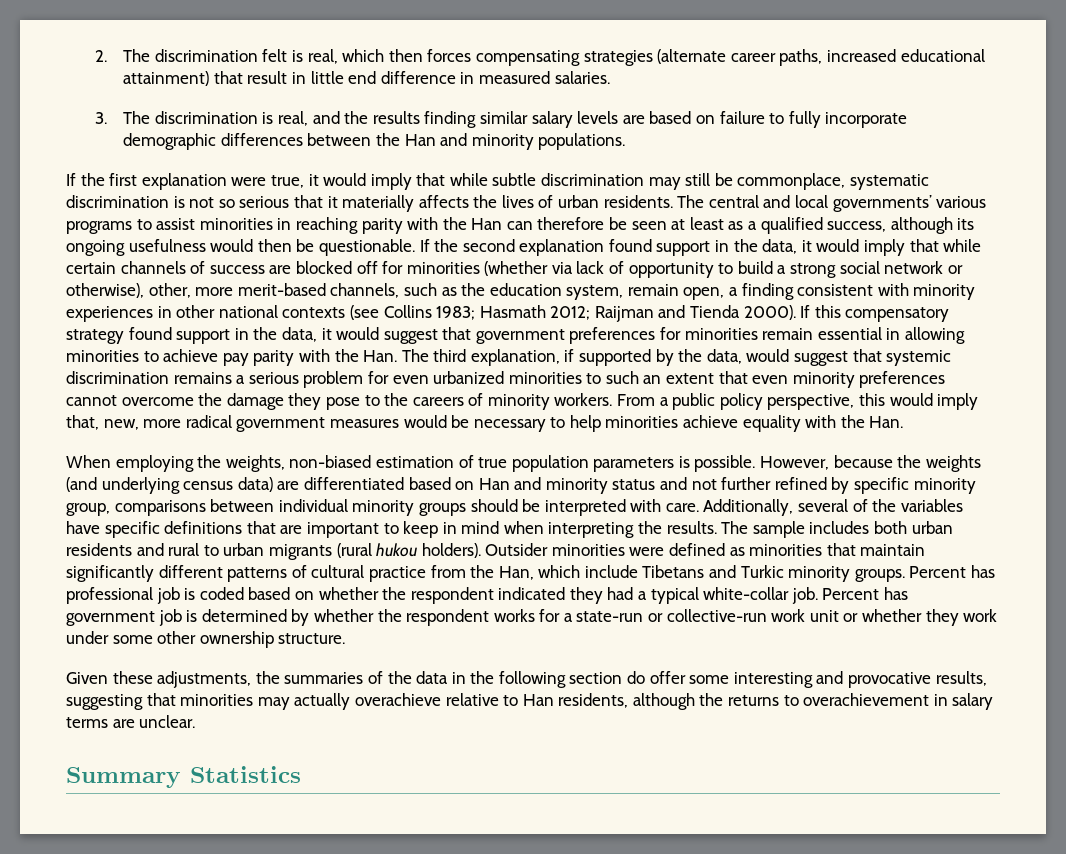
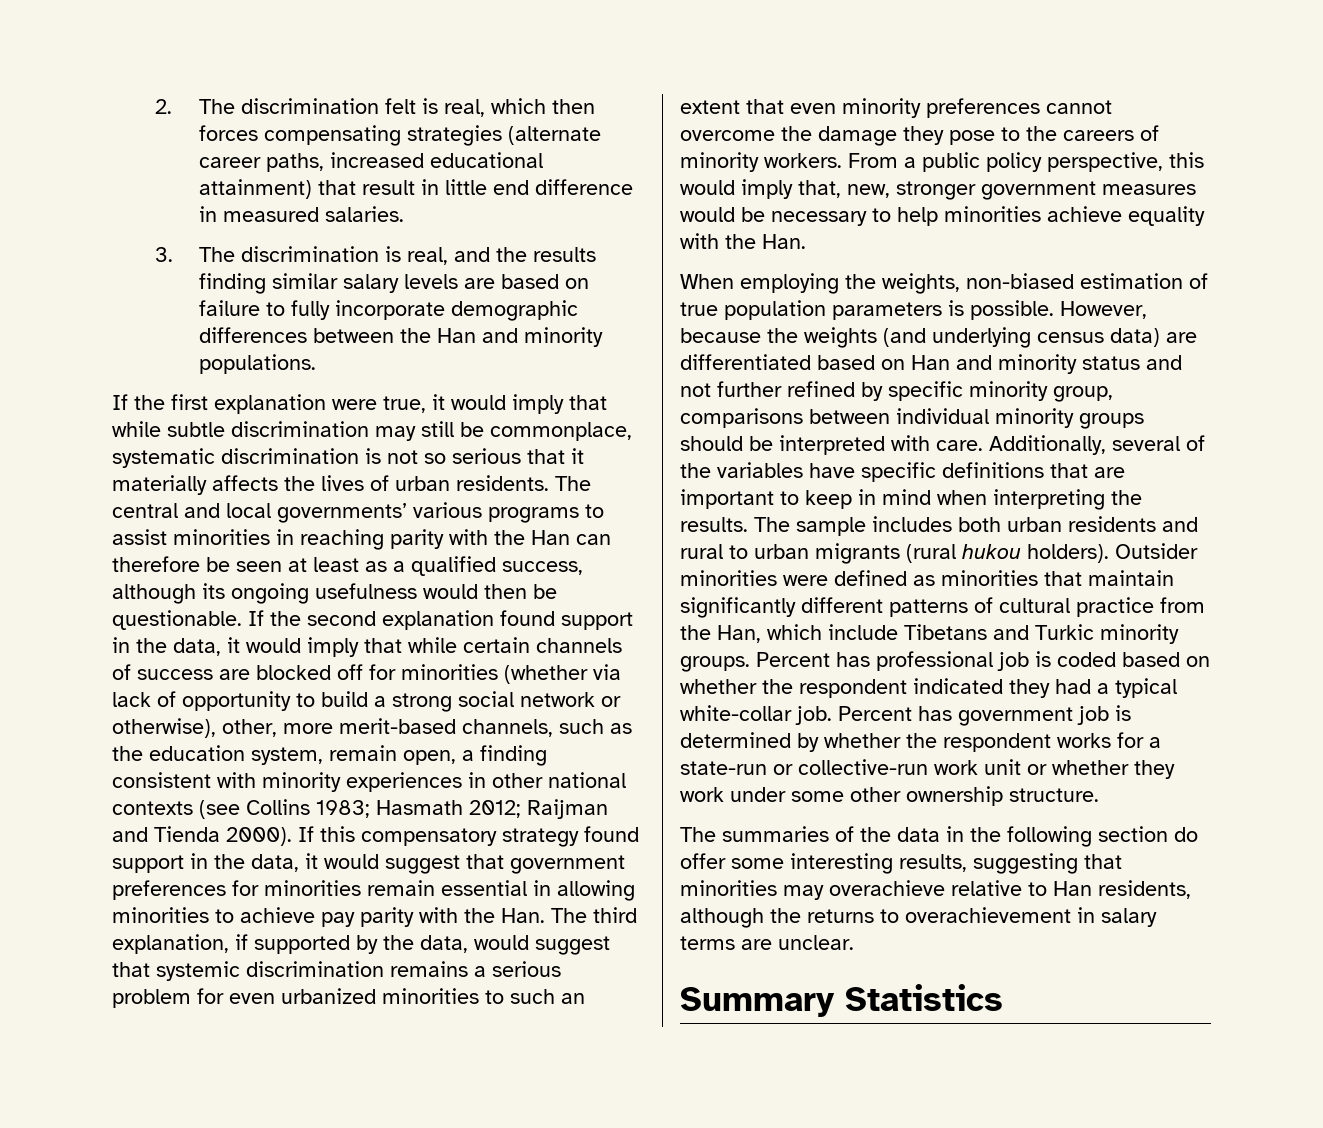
[143,415,232,428] more radical -> [896,181,976,200] stronger
[66,671,280,688] Given these adjustments, the -> [680,827,716,842] The
[816,671,932,688] and provocative -> (893, 863) none
[294,693,351,710] actually -> (824, 892) none

